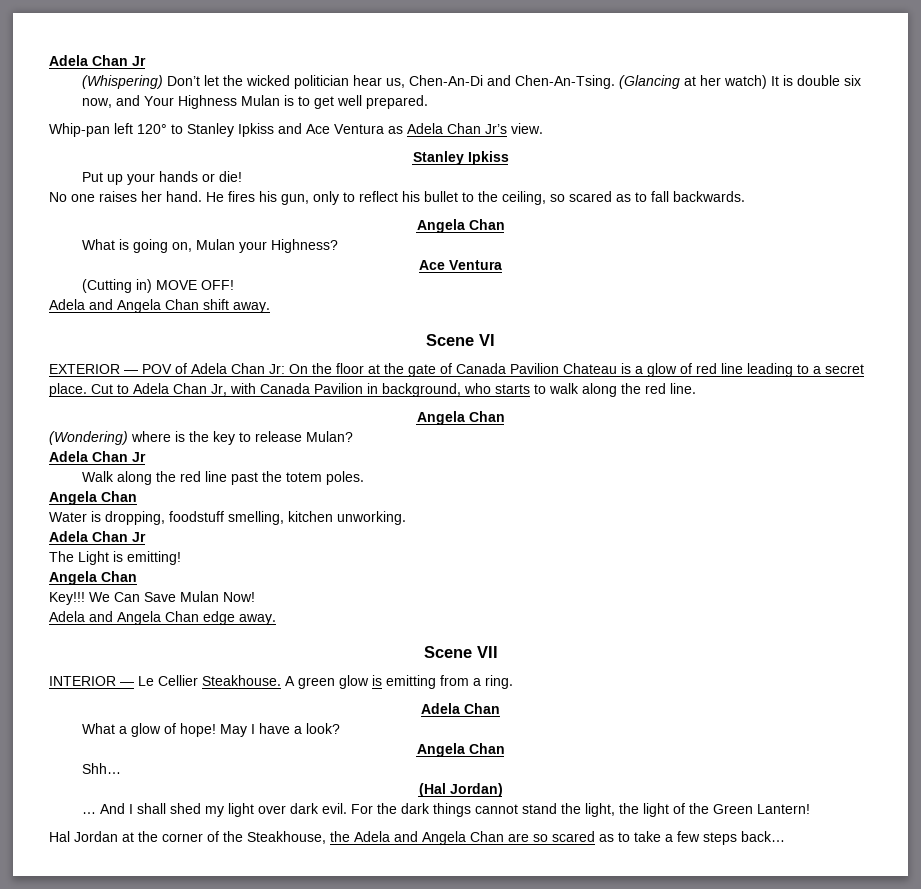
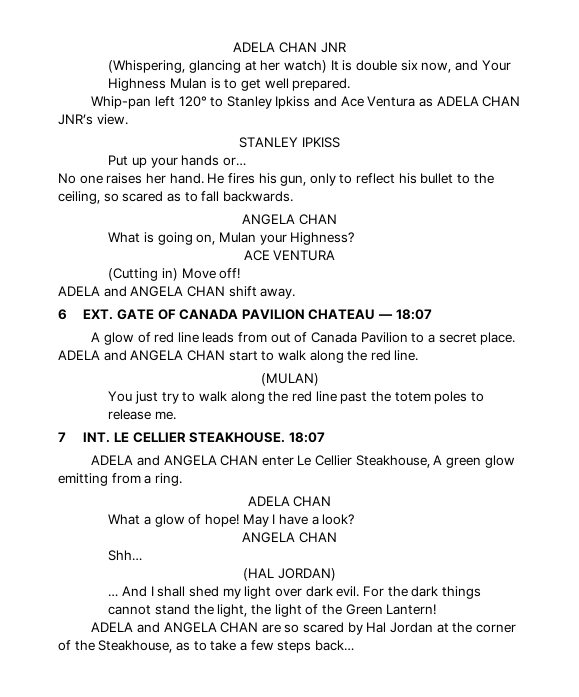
[49,55,146,66] [82,75,681,89] Adela Chan Jr // (Whispering) Don’t let the wicked politician hear us, Chen-An-Di and Chen-An-Tsing. (Glancing -> [233,42,346,53] [108,60,242,73] ADELA CHAN JNR // (Whispering, glancing
[407,123,507,134] Adela Chan Jr’s -> [436,96,521,107] [58,114,93,125] ADELA CHAN JNR’s
[412,151,509,165] Stanley Ipkiss -> [239,137,340,148] STANLEY IPKISS
[202,171,243,182] or die! -> [223,157,247,166] or…
[416,219,505,233] Angela Chan -> [242,214,337,225] ANGELA CHAN
[419,260,502,270] Ace Ventura -> [243,250,336,261] ACE VENTURA
[156,280,235,290] [49,299,270,313] [426,334,495,346] [49,363,864,377] [49,383,530,397] MOVE OFF! // Adela and Angela Chan shift away. // Scene VI // EXTERIOR — POV of Adela Chan Jr: On the floor at the gate of Canada Pavilion Chateau is a glow of red line leading to a secret place. Cut to Adela Chan Jr, with Canada Pavilion in background, who starts -> [181,268,241,279] [58,286,296,299] [58,309,432,320] [91,332,516,345] [58,350,258,361] Move off! // ADELA and ANGELA CHAN shift away. // 6 EXT. GATE OF CANADA PAVILION CHATEAU — 18:07 // A glow of red line leads from out of Canada Pavilion to a secret place. ADELA and ANGELA CHAN start
[416,411,505,425] [49,431,353,445] [49,451,146,462] [82,471,115,482] Angela Chan // (Wondering) where is the key to release Mulan? // Adela Chan Jr // Walk -> [260,373,319,386] [108,391,228,404] (MULAN) // You just try to walk
[326,471,365,485] [49,491,137,505] [49,511,406,525] [49,531,146,542] [49,551,181,565] [49,571,137,585] [49,591,255,605] [49,611,276,625] [423,646,498,658] [49,676,134,686] poles. // Angela Chan // Water is dropping, foodstuff smelling, kitchen unworking. // Adela Chan Jr // The Light is emitting! // Angela Chan // Key!!! We Can Save Mulan Now! // Adela and Angela Chan edge away. // Scene VII // INTERIOR — -> [434,391,484,404] [108,409,177,420] [58,432,325,443] [91,455,294,466] poles to release me. // 7 INT. LE CELLIER STEAKHOUSE. 18:07 // ADELA and ANGELA CHAN enter
[202,675,281,686] Steakhouse. -> [355,455,430,468] Steakhouse,
[372,675,382,686] is -> (515, 461) none
[421,703,500,714] Adela Chan -> [247,496,332,507] ADELA CHAN
[416,743,505,757] Angela Chan -> [242,532,337,543] ANGELA CHAN
[418,783,503,797] (Hal Jordan) -> [243,568,336,581] (HAL JORDAN)
(811, 809) none -> [91,622,363,635] ADELA and ANGELA CHAN are so scared by
[330,831,595,845] the Adela and Angela Chan are so scared -> (173, 646) none

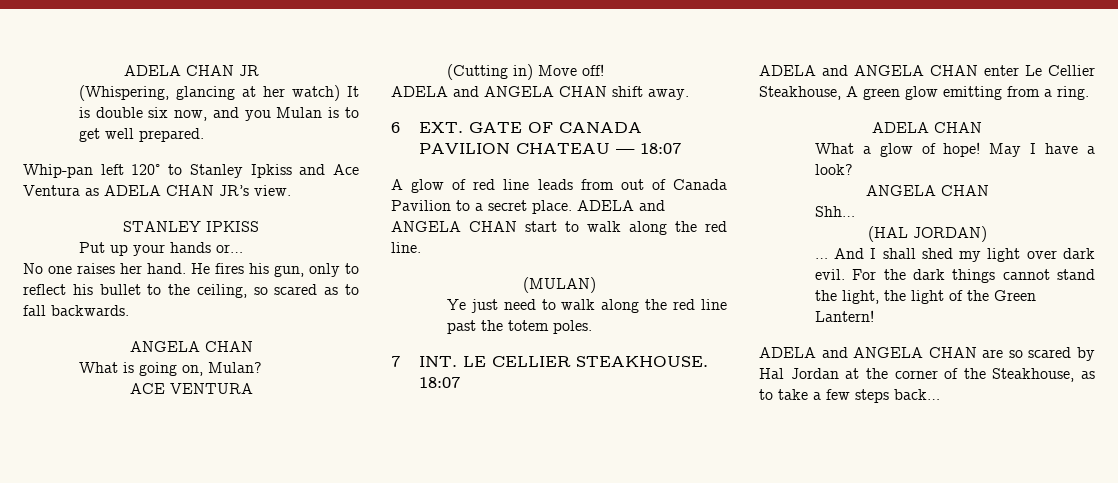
[233,42,346,53] ADELA CHAN JNR -> [123,65,259,76] ADELA CHAN JR
[481,60,511,71] [108,78,167,91] Your Highness -> [244,110,271,121] you
[58,114,93,125] JNR’s -> [219,185,249,196] JR’s
[219,232,355,245] Mulan your Highness? -> [207,362,262,373] Mulan?
[108,391,179,404] You just try -> [446,299,536,313] Ye just need
[434,391,484,404] [108,409,177,420] poles to release me. -> [552,320,592,334] poles.

